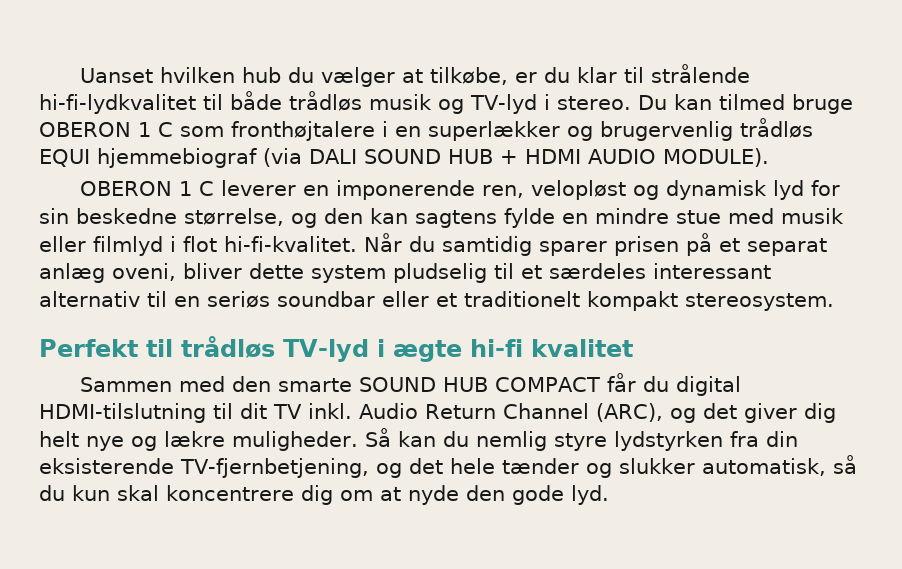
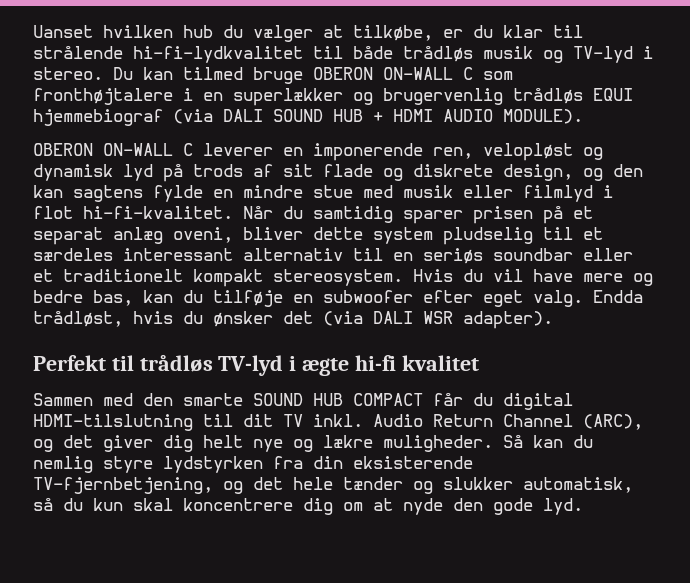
[138,122,151,137] 1 -> [383,67,453,80] ON-WALL
[179,181,193,196] 1 -> [103,143,173,156] ON-WALL
[811,180,841,196] [39,208,284,226] for sin beskedne størrelse, -> [163,164,573,182] på trods af sit flade og diskrete design,
(834, 302) none -> [413,269,653,286] [33,290,643,307] [33,311,553,329] Hvis du vil have mere og bedre bas, kan du tilføje en subwoofer efter eget valg. Endda trådløst, hvis du ønsker det (via DALI WSR adapter).

